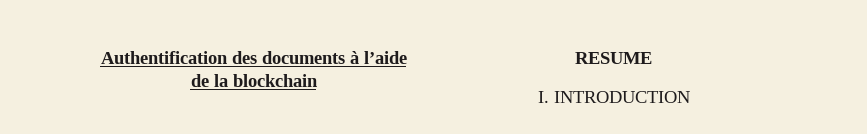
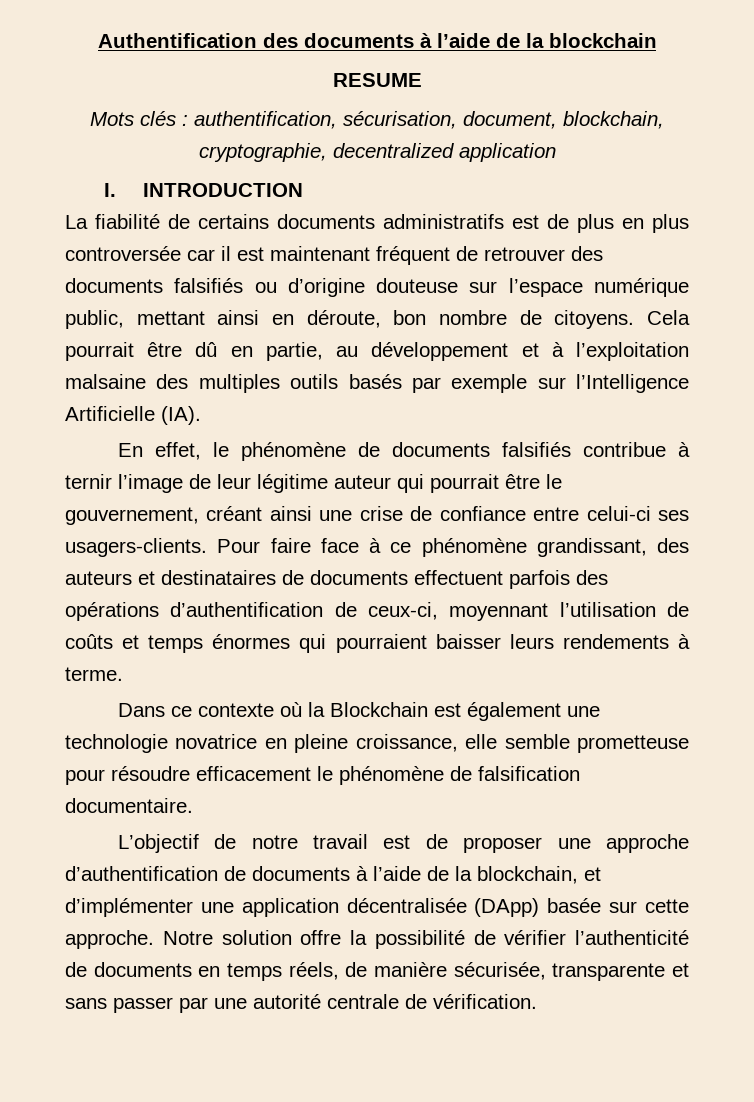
[537,91,690,103] I. INTRODUCTION -> [90,111,664,129] [198,143,556,162] [103,183,303,197] [65,214,689,233] [65,246,603,265] [65,278,689,297] [65,310,690,329] [65,342,689,361] [65,374,689,393] [65,406,201,425] [117,442,690,461] [65,474,562,493] [65,506,690,525] [65,538,689,557] [65,570,608,589] [65,602,689,621] [65,634,690,653] [65,667,123,681] [117,702,600,721] [65,734,689,753] [65,766,580,785] [65,798,193,813] [117,834,689,853] [65,866,601,884] [65,898,689,917] [65,930,689,949] [65,962,689,981] [65,994,537,1013] Mots clés : authentification, sécurisation, document, blockchain, cryptographie, decentralized application // I. INTRODUCTION // La fiabilité de certains documents administratifs est de plus en plus controversée car il est maintenant fréquent de retrouver des documents falsifiés ou d’origine douteuse sur l’espace numérique public, mettant ainsi en déroute, bon nombre de citoyens. Cela pourrait être dû en partie, au développement et à l’exploitation malsaine des multiples outils basés par exemple sur l’Intelligence Artificielle (IA). // En effet, le phénomène de documents falsifiés contribue à ternir l’image de leur légitime auteur qui pourrait être le gouvernement, créant ainsi une crise de confiance entre celui-ci ses usagers-clients. Pour faire face à ce phénomène grandissant, des auteurs et destinataires de documents effectuent parfois des opérations d’authentification de ceux-ci, moyennant l’utilisation de coûts et temps énormes qui pourraient baisser leurs rendements à terme. // Dans ce contexte où la Blockchain est également une technologie novatrice en pleine croissance, elle semble prometteuse pour résoudre efficacement le phénomène de falsification documentaire. // L’objectif de notre travail est de proposer une approche d’authentification de documents à l’aide de la blockchain, et d’implémenter une application décentralisée (DApp) basée sur cette approche. Notre solution offre la possibilité de vérifier l’authenticité de documents en temps réels, de manière sécurisée, transparente et sans passer par une autorité centrale de vérification.

